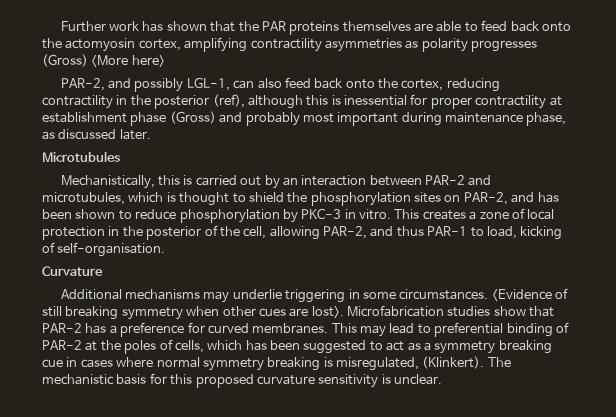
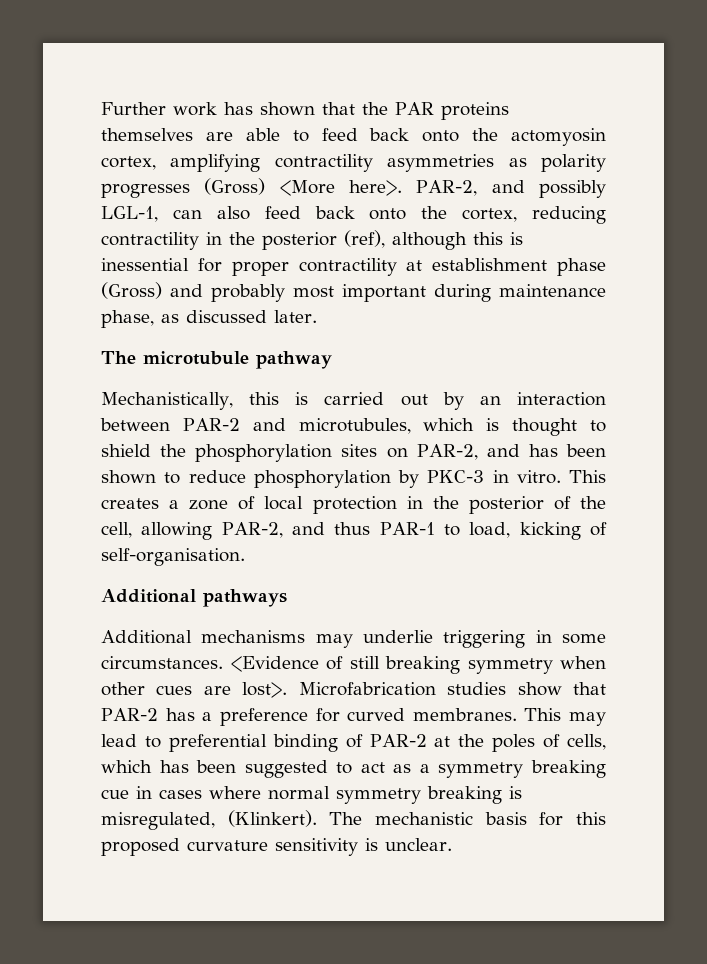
[131,55,165,68] here> // -> [349,180,403,196] here>.
[42,151,120,162] Microtubules -> [101,351,332,369] The microtubule pathway
[42,266,103,276] Curvature -> [101,589,287,607] Additional pathways

